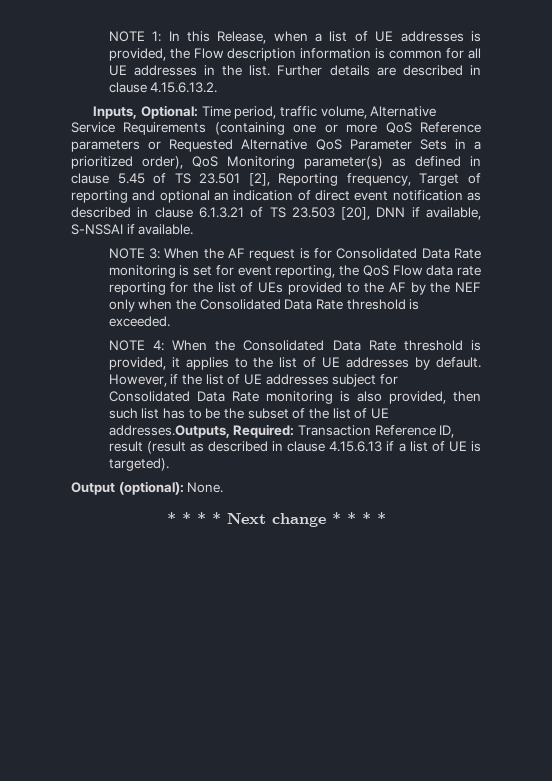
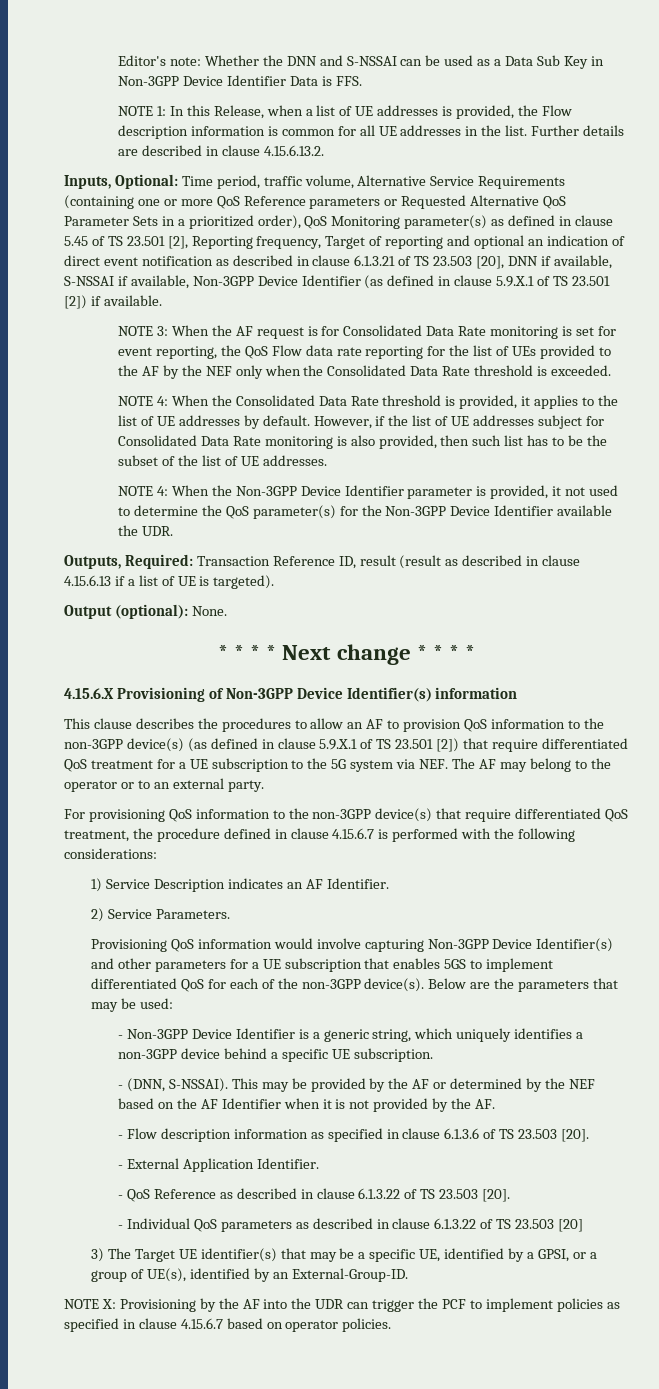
(108, 36) none -> [118,55,604,69] [118,75,362,86] Editor's note: Whether the DNN and S-NSSAI can be used as a Data Sub Key in Non-3GPP Device Identifier Data is FFS. //
(135, 229) none -> [130,275,610,289] [64,295,101,309] available, Non-3GPP Device Identifier (as defined in clause 5.9.X.1 of TS 23.501 [2]) if
[108,425,230,438] addresses.Outputs, -> [262,455,327,466] [118,485,619,499] [118,505,613,519] [118,525,173,536] [64,555,121,569] addresses. // NOTE 4: When the Non-3GPP Device Identifier parameter is provided, it not used to determine the QoS parameter(s) for the Non-3GPP Device Identifier available the UDR. // Outputs,
(386, 518) none -> [64,687,518,702] [64,718,604,732] [64,738,628,752] [64,758,611,772] [64,778,264,792] [64,808,629,822] [64,828,576,842] [64,848,157,859] [91,878,389,892] [91,908,230,922] [91,938,614,952] [91,958,554,972] [91,978,619,992] [91,998,173,1012] [118,1028,584,1042] [118,1048,433,1062] [118,1078,595,1092] [118,1098,496,1112] [118,1128,590,1142] [118,1158,319,1172] [118,1188,511,1202] [118,1218,584,1232] [91,1248,597,1262] [91,1268,408,1282] [64,1298,620,1312] [64,1318,392,1332] // 4.15.6.X Provisioning of Non-3GPP Device Identifier(s) information // This clause describes the procedures to allow an AF to provision QoS information to the non-3GPP device(s) (as defined in clause 5.9.X.1 of TS 23.501 [2]) that require differentiated QoS treatment for a UE subscription to the 5G system via NEF. The AF may belong to the operator or to an external party. // For provisioning QoS information to the non-3GPP device(s) that require differentiated QoS treatment, the procedure defined in clause 4.15.6.7 is performed with the following considerations: // 1) Service Description indicates an AF Identifier. // 2) Service Parameters. // Provisioning QoS information would involve capturing Non-3GPP Device Identifier(s) and other parameters for a UE subscription that enables 5GS to implement differentiated QoS for each of the non-3GPP device(s). Below are the parameters that may be used: // - Non-3GPP Device Identifier is a generic string, which uniquely identifies a non-3GPP device behind a specific UE subscription. // - (DNN, S-NSSAI). This may be provided by the AF or determined by the NEF based on the AF Identifier when it is not provided by the AF. // - Flow description information as specified in clause 6.1.3.6 of TS 23.503 [20]. // - External Application Identifier. // - QoS Reference as described in clause 6.1.3.22 of TS 23.503 [20]. // - Individual QoS parameters as described in clause 6.1.3.22 of TS 23.503 [20] // 3) The Target UE identifier(s) that may be a specific UE, identified by a GPSI, or a group of UE(s), identified by an External-Group-ID. // NOTE X: Provisioning by the AF into the UDR can trigger the PCF to implement policies as specified in clause 4.15.6.7 based on operator policies.

